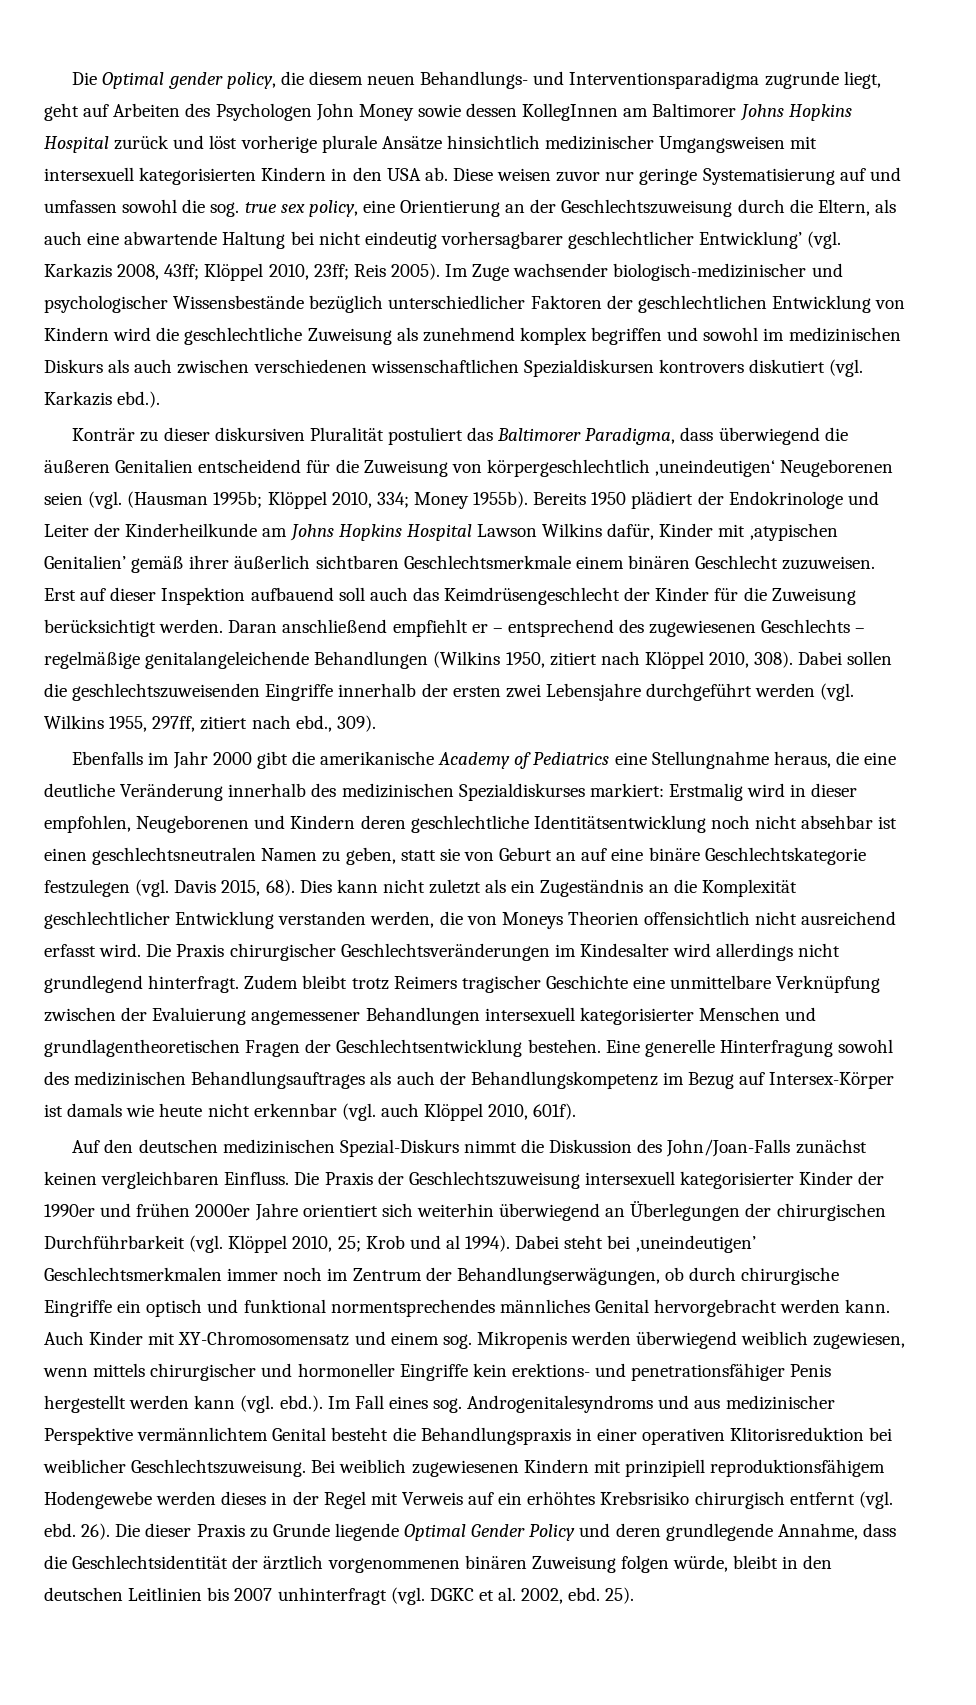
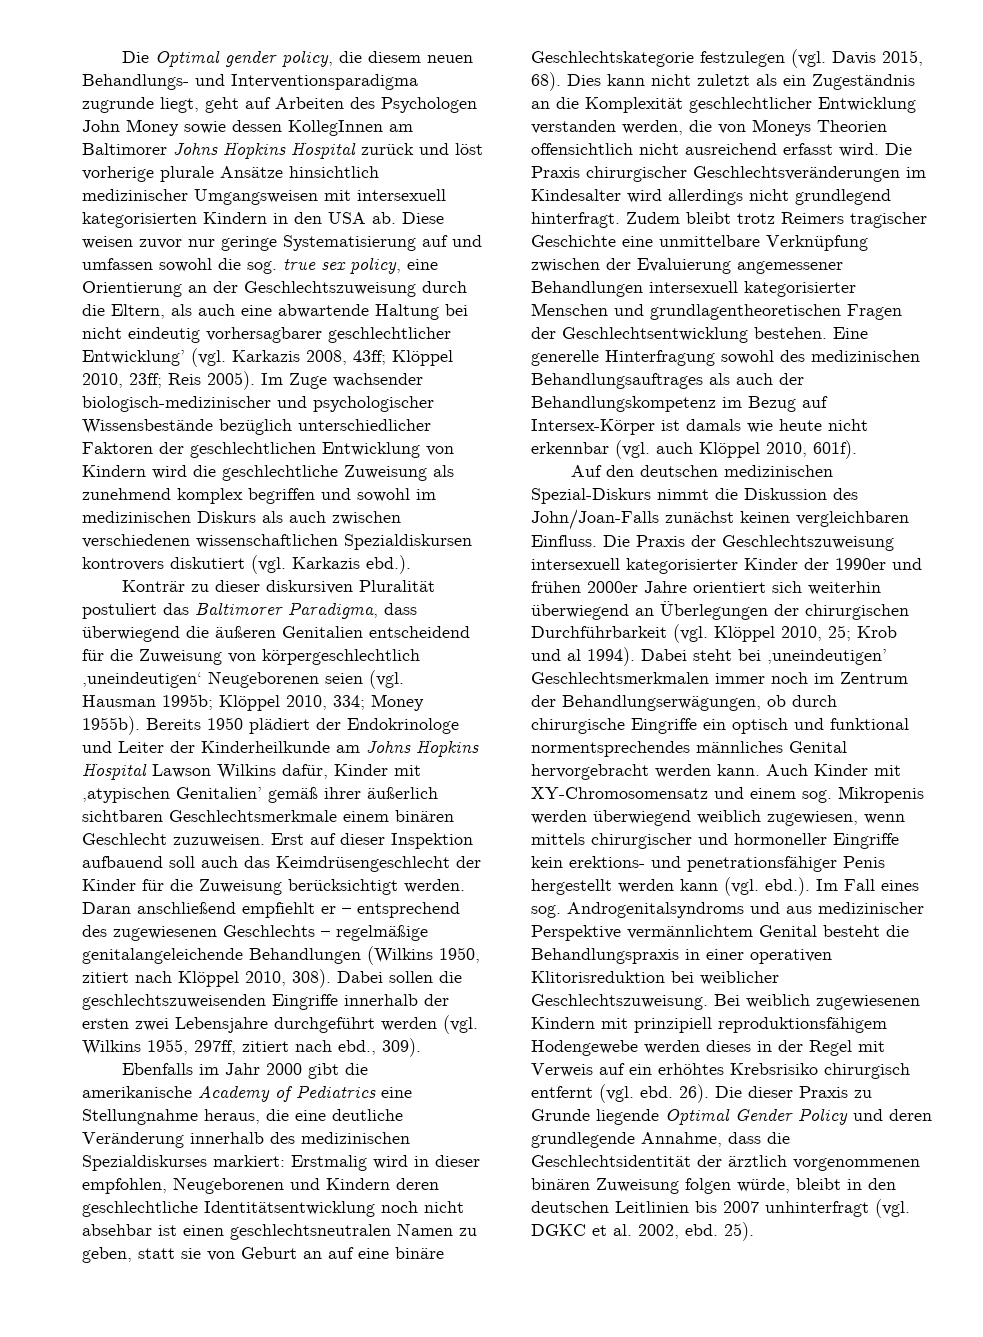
[127,491,209,508] (Hausman -> [82,695,156,707] Hausman
[467,1395,654,1413] Androgenitalesyndroms -> [567,902,744,918] Androgenitalsyndroms

